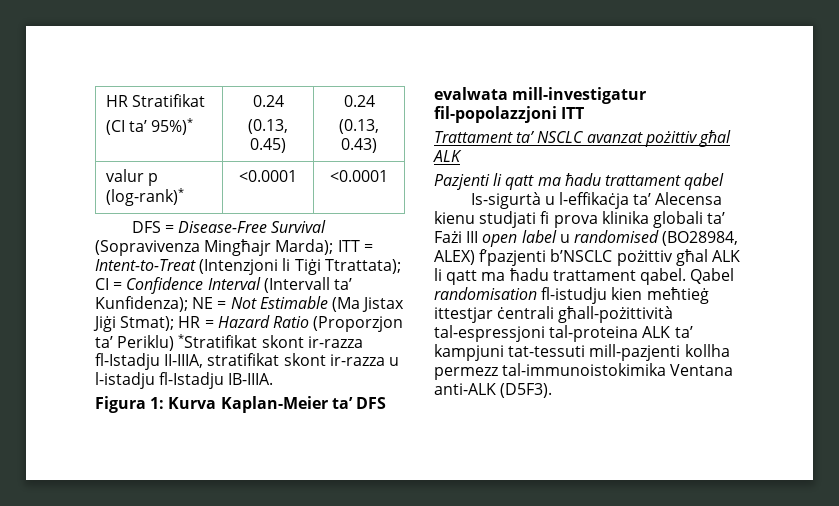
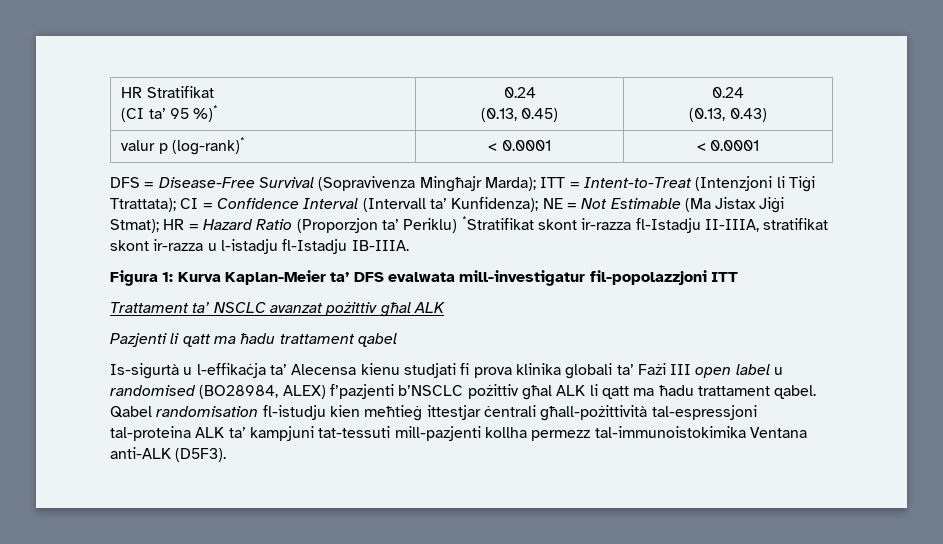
[150,118,193,135] 95%)* -> [169,105,219,122] 95 %)*
[239,170,297,182] [330,170,388,182] <0.0001 | <0.0001 -> [488,140,551,151] [696,140,760,151] < 0.0001 | < 0.0001

